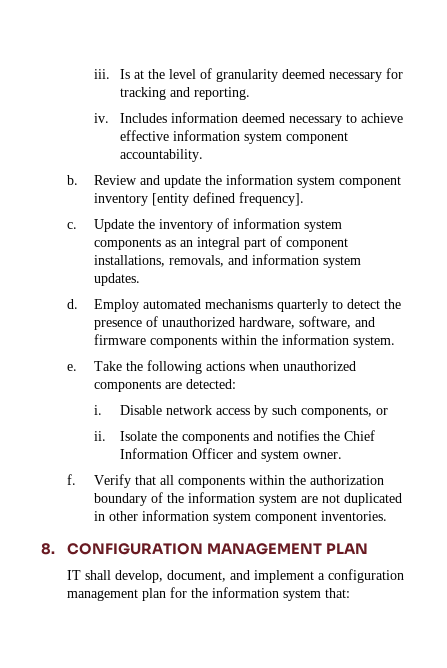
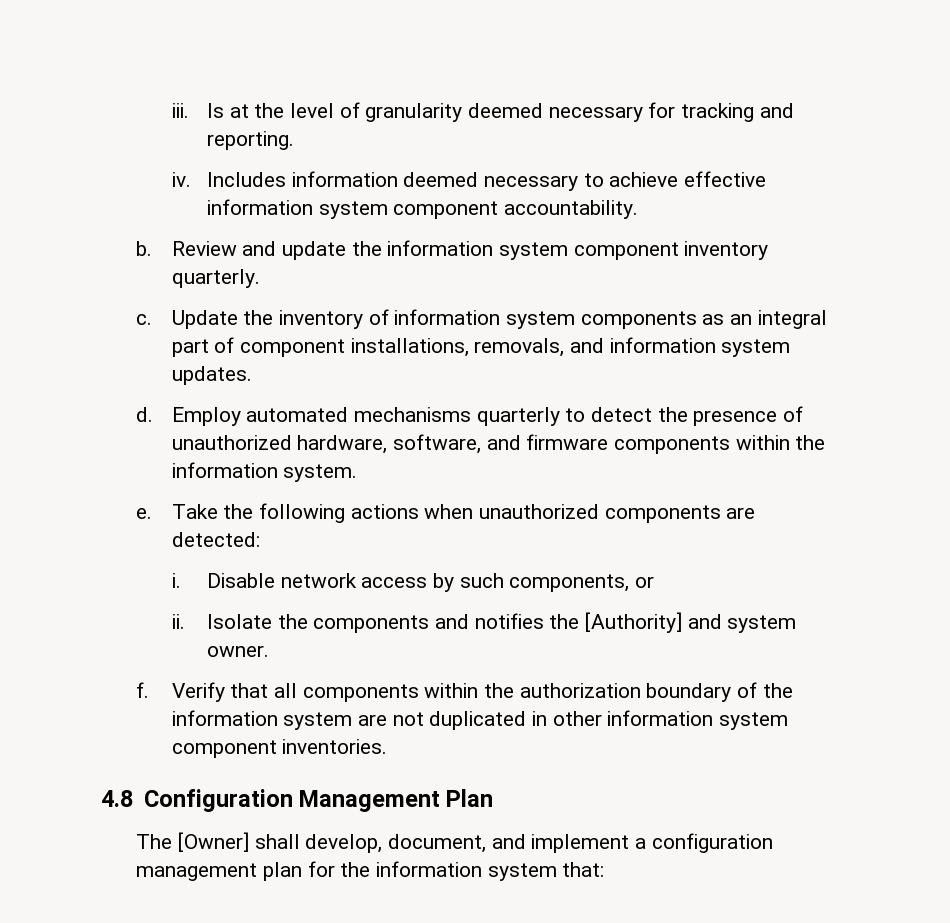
[151,192,304,206] [entity defined frequency]. -> [171,269,260,288] quarterly.
[344,430,376,441] [120,448,234,459] Chief Information Officer -> [585,612,683,633] [Authority]
[41,543,369,555] [67,570,82,580] 8. CONFIGURATION MANAGEMENT PLAN // IT -> [101,789,494,812] [136,832,250,852] 4.8 Configuration Management Plan // The [Owner]

